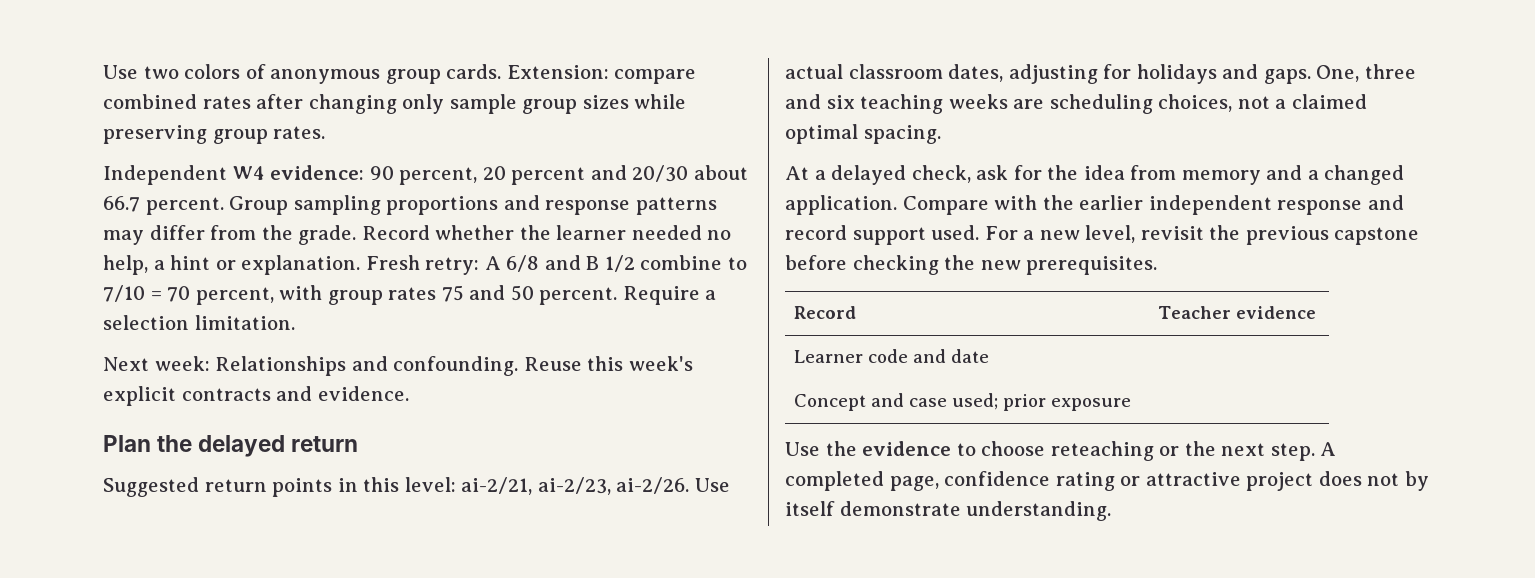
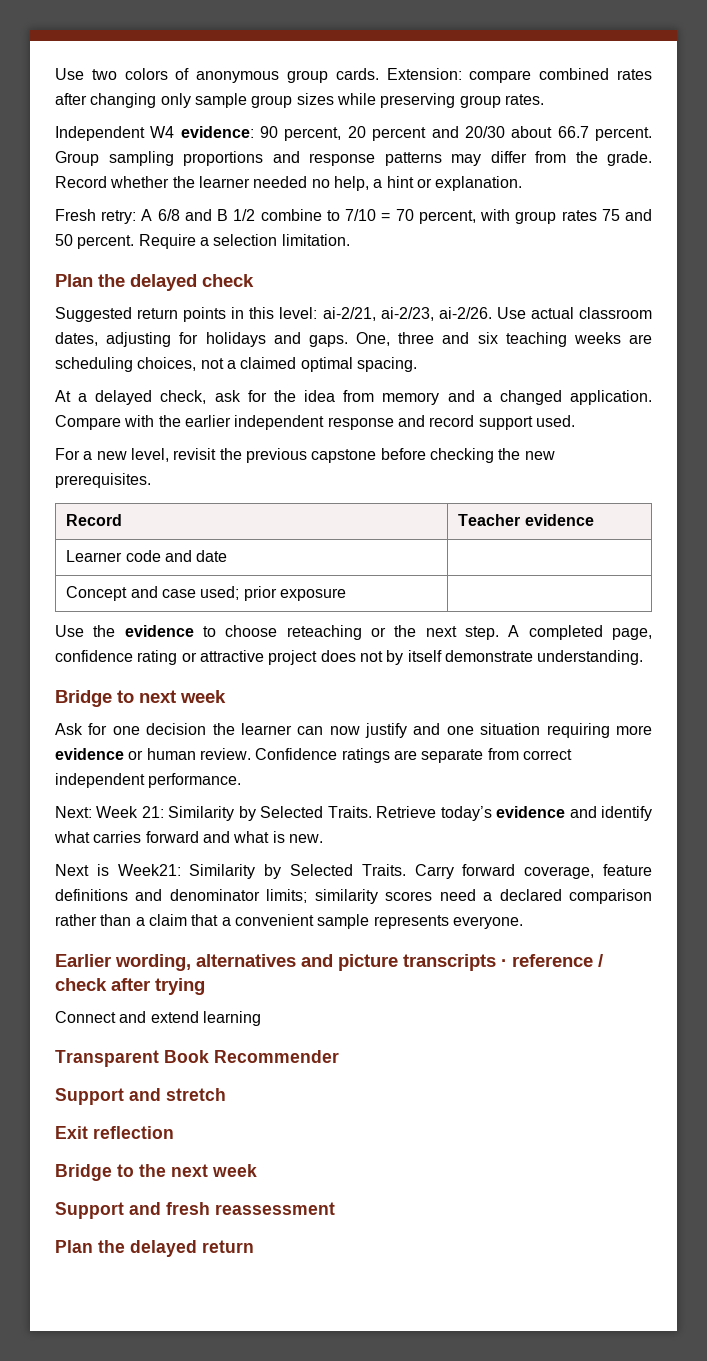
(361, 265) none -> (523, 183) //
[103,356,693,376] [103,386,409,406] [103,435,359,457] // Next week: Relationships and confounding. Reuse this week's explicit contracts and evidence. // Plan the delayed return -> [55,274,254,291] // Plan the delayed check
(980, 232) none -> (575, 421) //
(1112, 511) none -> [55,690,226,707] [55,723,652,738] [55,748,572,763] [55,773,242,788] [55,806,652,821] [54,831,323,843] [55,864,652,879] [55,889,652,904] [55,914,523,929] [55,954,603,971] [55,978,205,995] [55,1011,261,1026] [55,1050,339,1067] [55,1088,226,1105] [55,1126,174,1139] [55,1164,257,1181] [55,1202,335,1219] [55,1240,254,1257] // Bridge to next week // Ask for one decision the learner can now justify and one situation requiring more evidence or human review. Confidence ratings are separate from correct independent performance. // Next: Week 21: Similarity by Selected Traits. Retrieve today’s evidence and identify what carries forward and what is new. // Next is Week21: Similarity by Selected Traits. Carry forward coverage, feature definitions and denominator limits; similarity scores need a declared comparison rather than a claim that a convenient sample represents everyone. // Earlier wording, alternatives and picture transcripts · reference / check after trying // Connect and extend learning // Transparent Book Recommender // Support and stretch // Exit reflection // Bridge to the next week // Support and fresh reassessment // Plan the delayed return

